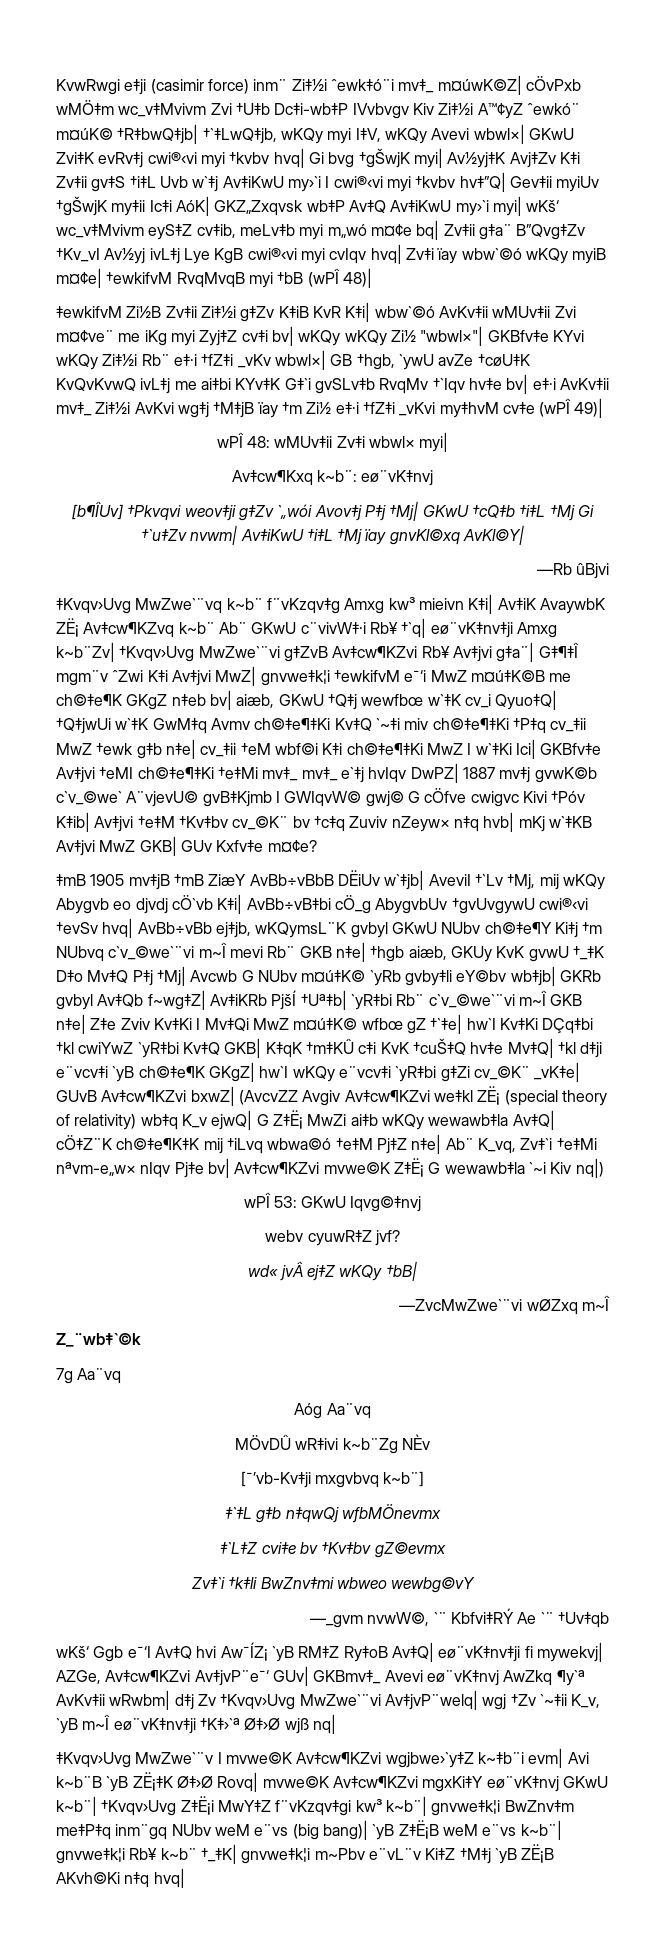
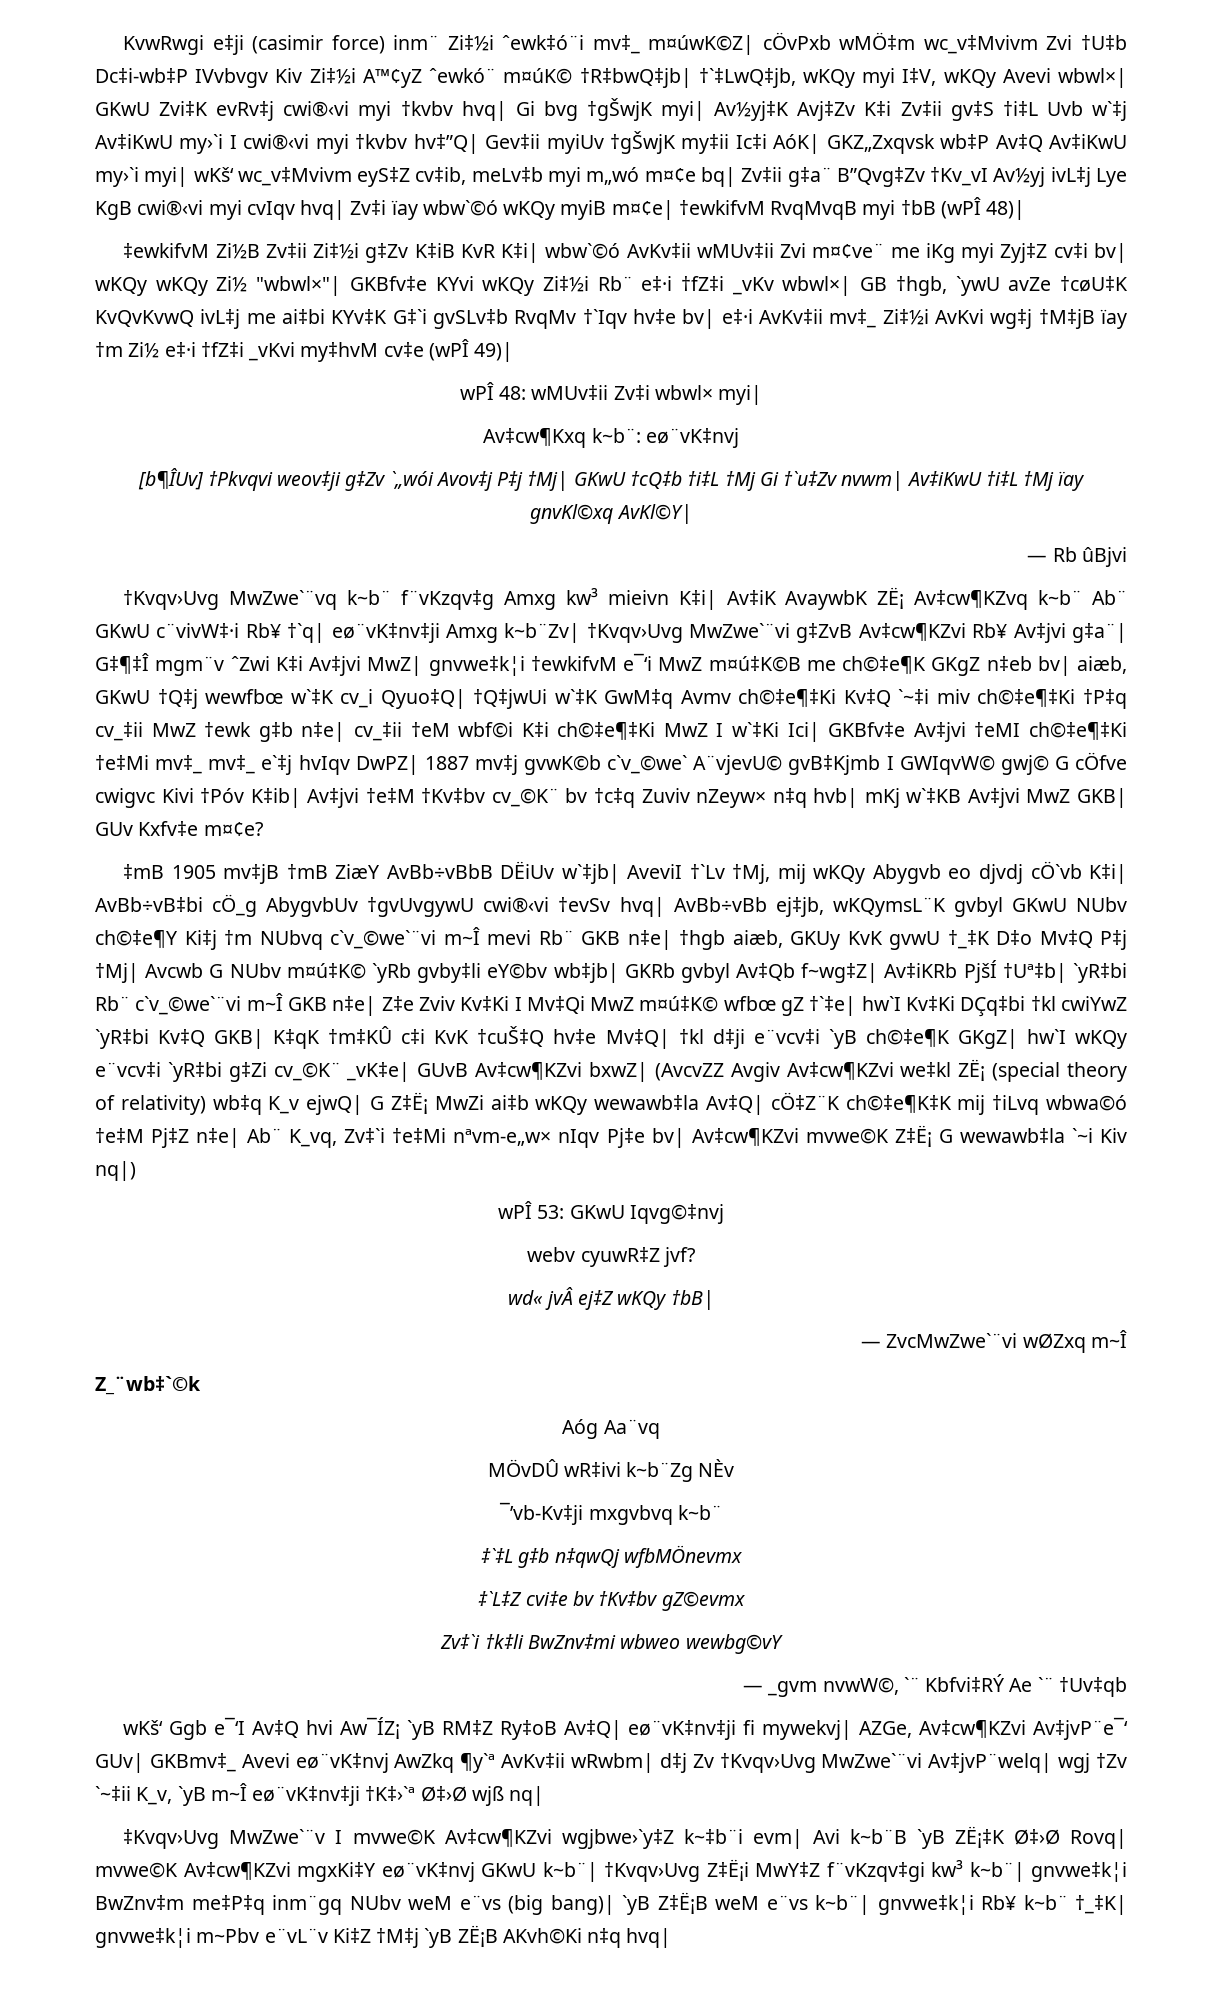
[536,563,572,575] —Rb -> [1027,547,1077,562] — Rb
[56,598,131,614] ‡Kvqv›Uvg -> [123,590,220,610] †Kvqv›Uvg
[399,1299,523,1311] —ZvcMwZwe`¨vi -> [861,1333,1018,1348] — ZvcMwZwe`¨vi
[56,1368,122,1384] // 7g Aa¨vq -> (201, 1385) none
[240,1471,425,1488] [¯’vb-Kv‡ji mxgvbvq k~b¨] -> [499,1502,722,1525] ¯’vb-Kv‡ji mxgvbvq k~b¨
[310,1615,364,1628] —_gvm -> [743,1681,818,1697] — _gvm

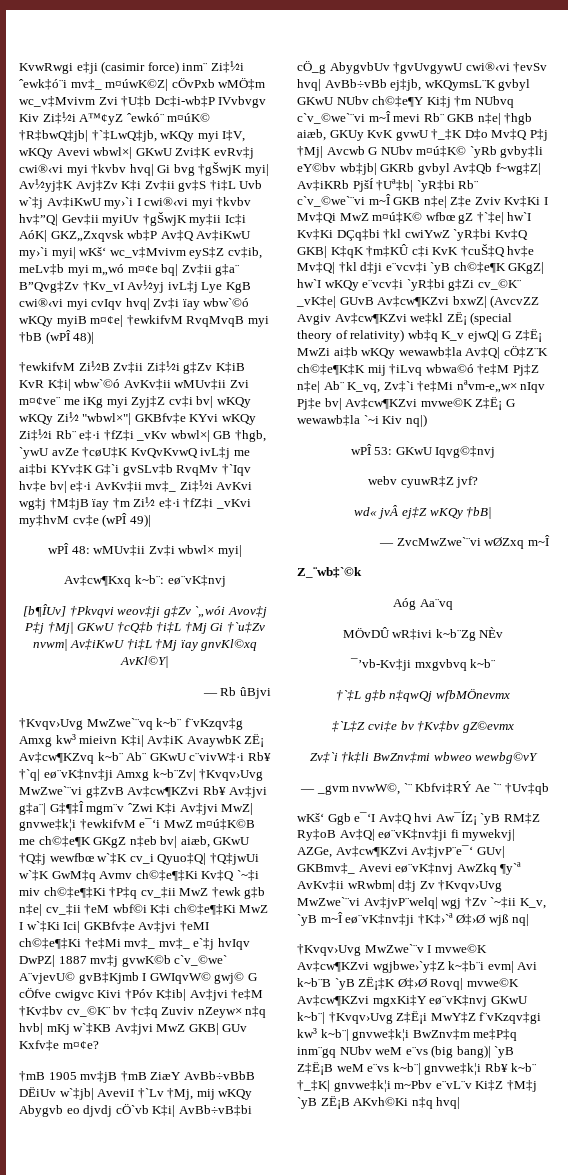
[123,243,210,258] ‡ewkifvM -> [19,362,75,373] †ewkifvM
[123,864,165,879] ‡mB -> [19,1071,45,1082] †mB
[481,1548,514,1563] ‡`‡L -> [336,690,362,701] †`‡L
[123,1829,220,1849] ‡Kvqv›Uvg -> [297,944,361,956] †Kvqv›Uvg

